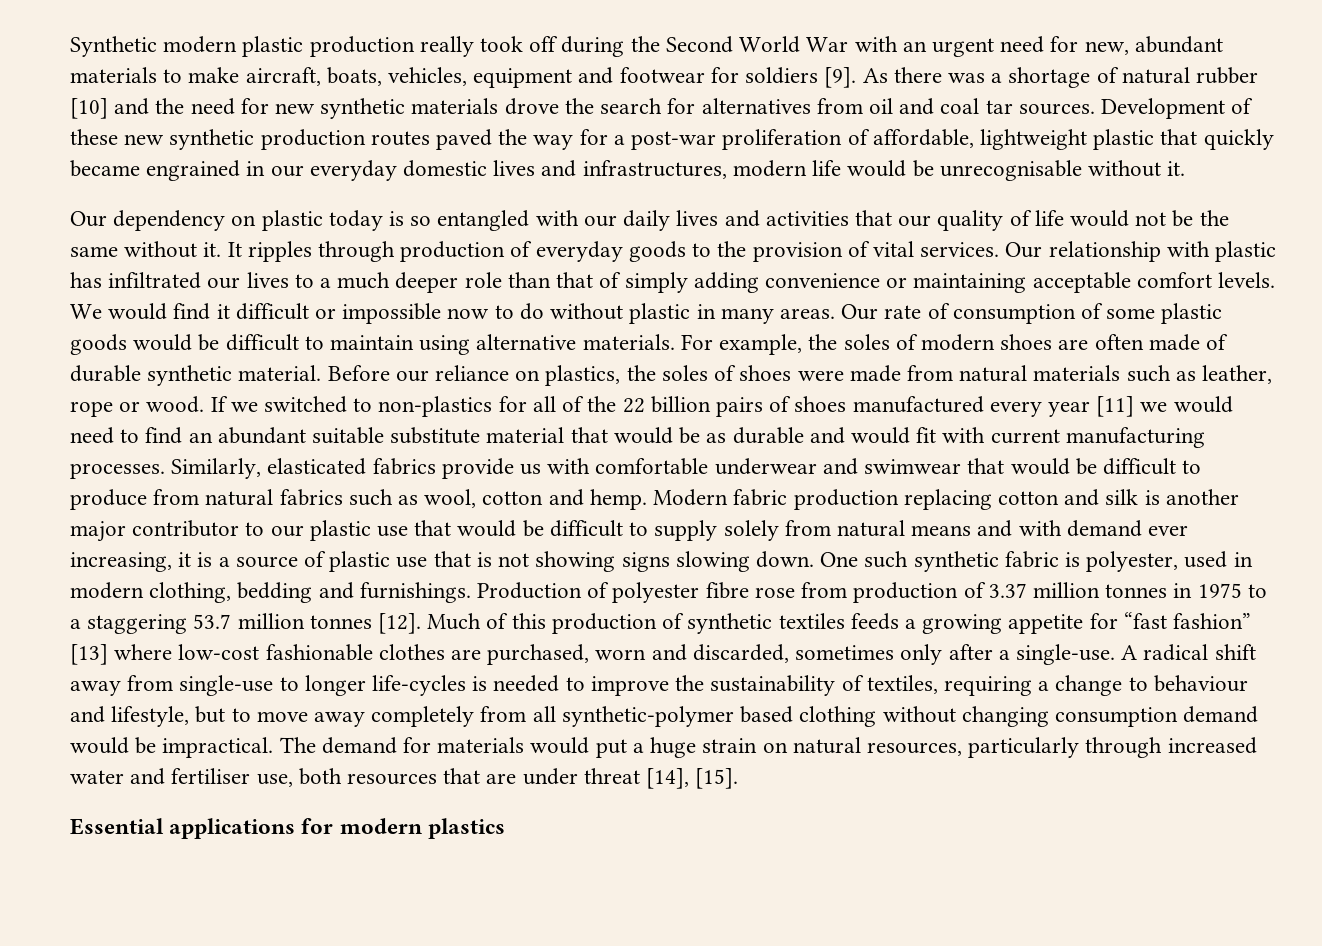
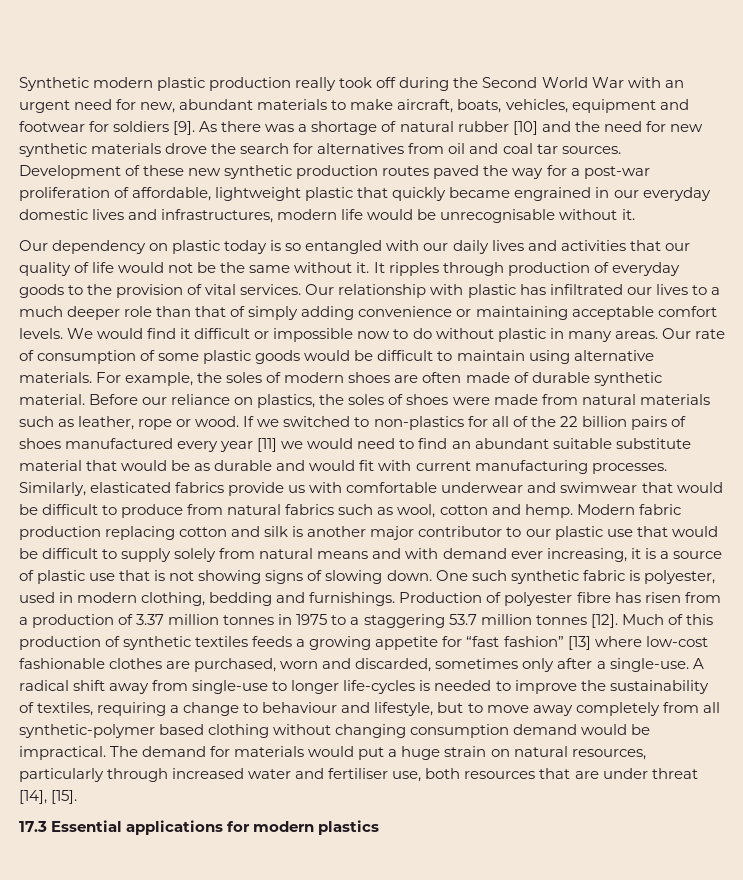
(670, 562) none -> [307,570,323,581] of
[754,582,848,598] rose from -> [614,592,721,603] [19,617,28,625] has risen from a
(739, 778) none -> [19,821,47,832] 17.3

